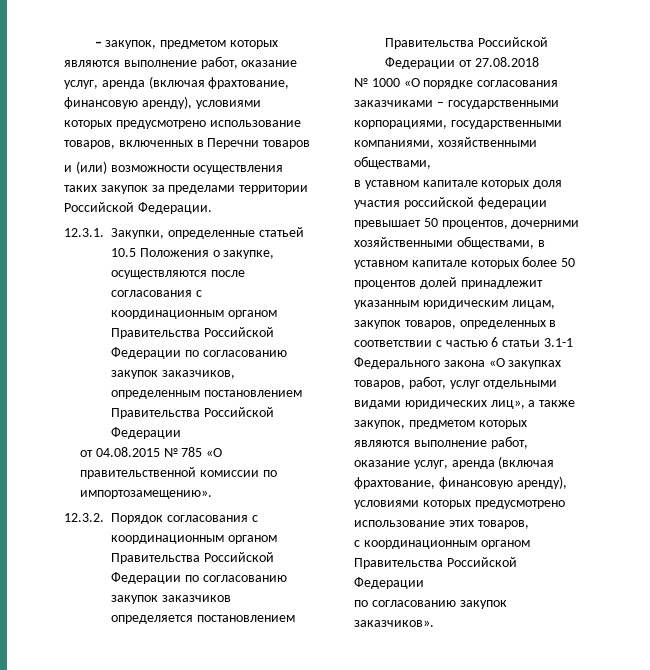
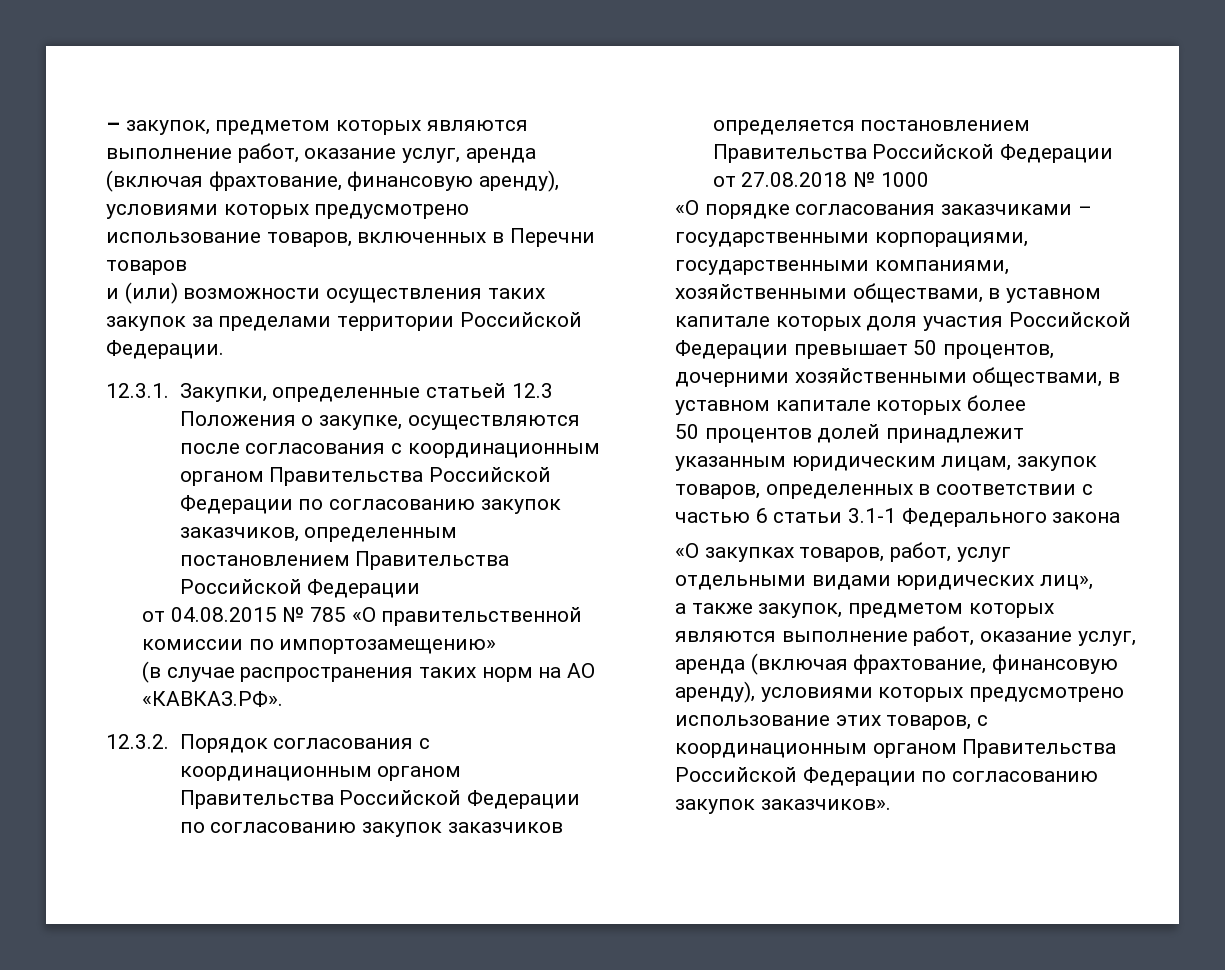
[111,248,136,257] 10.5 -> [511,383,553,398] 12.3
[80,490,213,499] импортозамещению». -> [279,639,497,654] [141,661,595,683] [141,691,283,707] импортозамещению» // (в случае распространения таких норм на АО «КАВКАЗ.РФ».
(539, 62) // -> (848, 179) none
(400, 82) none -> (929, 179) //
(432, 162) // -> (983, 293) none
[403,197,547,209] российской федерации -> [1008,312,1131,327] [674,340,788,359] Российской Федерации
(558, 261) none -> (1026, 403) //
(485, 363) none -> (1121, 517) //
(525, 404) none -> (1093, 582) //
[354,540,530,549] [354,557,517,569] [354,577,425,589] // с координационным органом Правительства Российской Федерации // -> [976,715,988,726] [674,739,1117,758] [674,767,916,786] с координационным органом Правительства Российской Федерации

